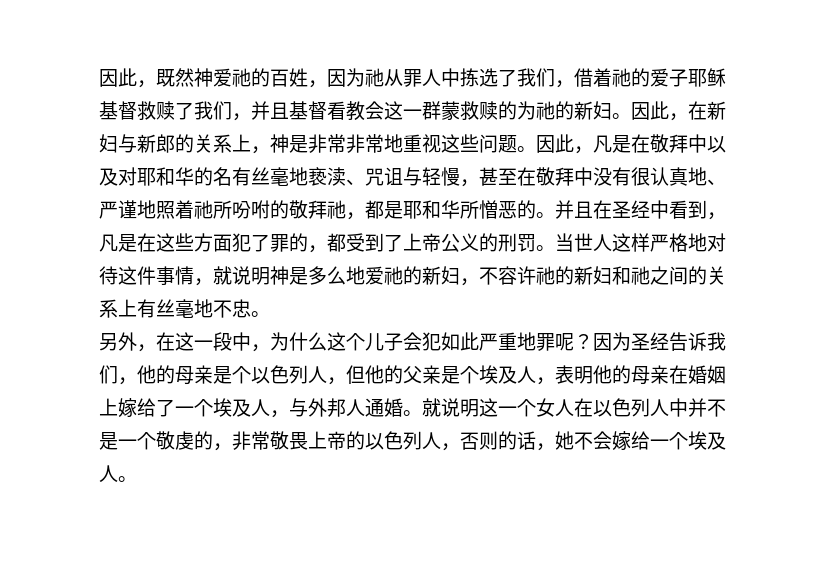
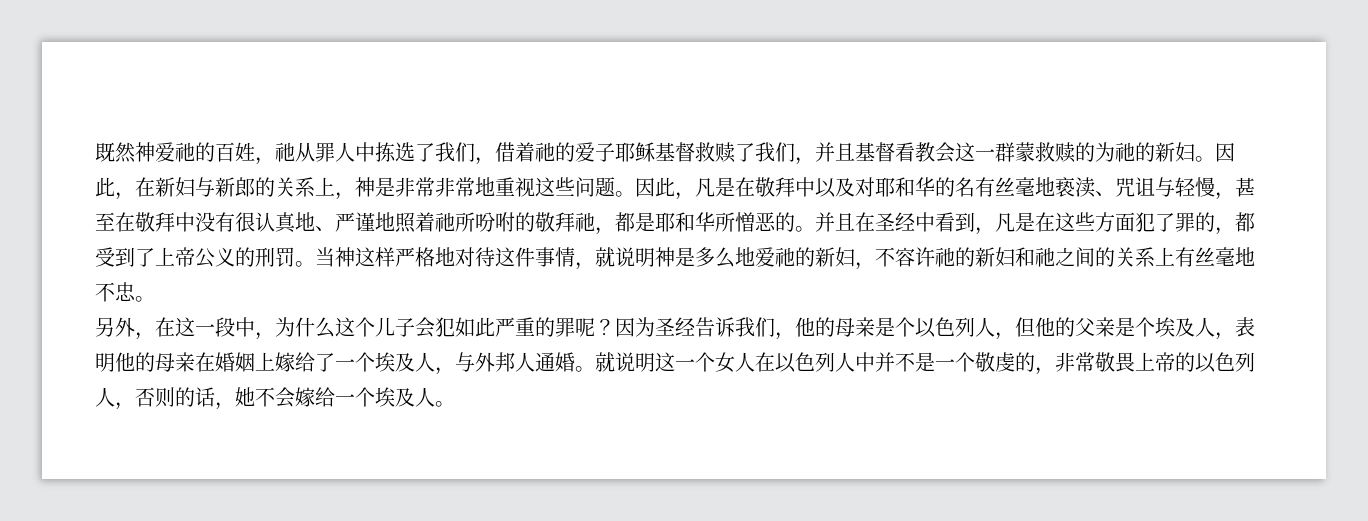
[99,68,156,88] 因此， -> (95, 152) none
[327,68,365,87] 因为 -> (275, 161) none
[574,233,612,252] 世人 -> [335,247,355,267] 神
[517,332,536,351] 地 -> [535,317,555,337] 的

